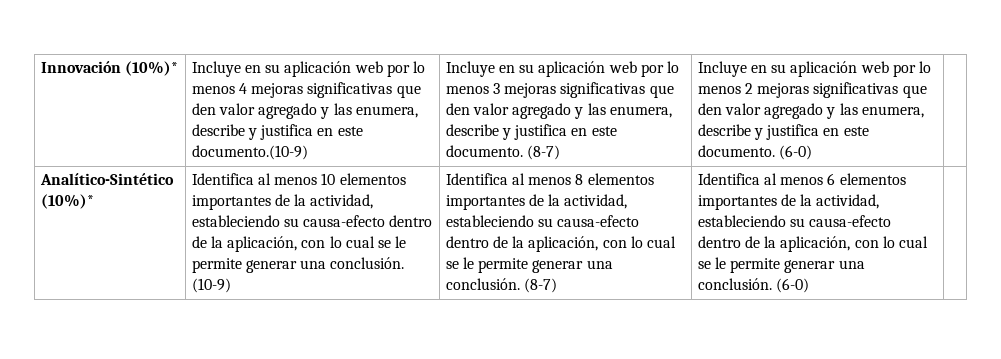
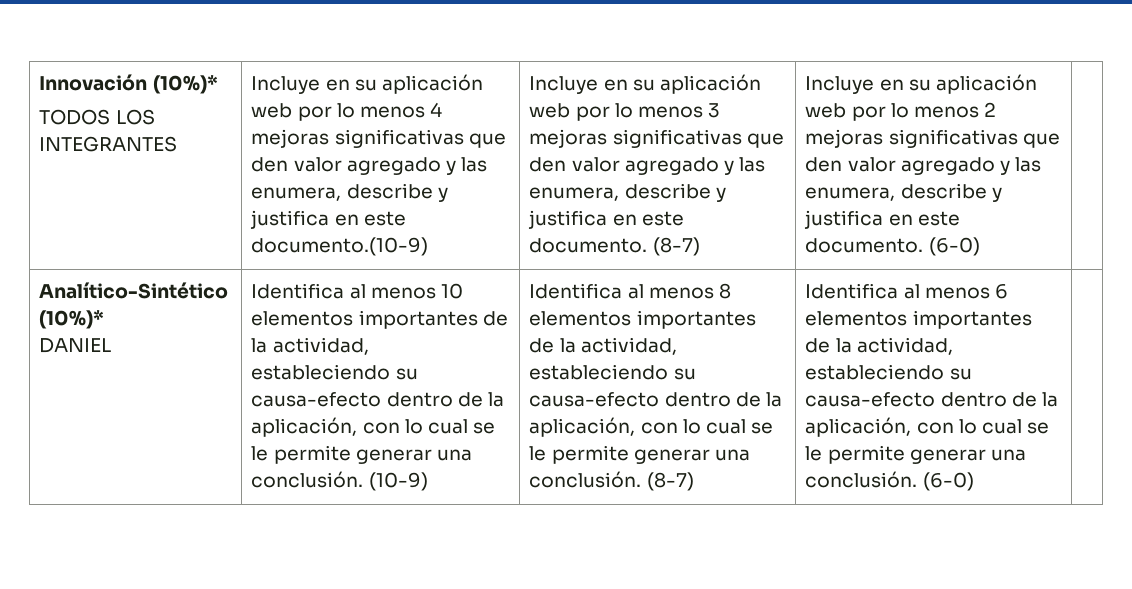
(179, 68) none -> [39,109,155,125] [39,136,178,152] // TODOS LOS INTEGRANTES
(94, 201) none -> [39,338,112,353] // DANIEL

